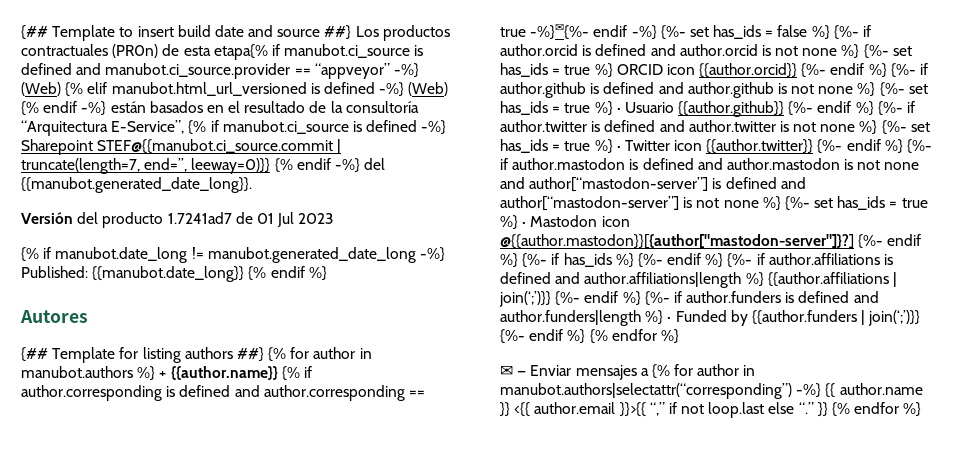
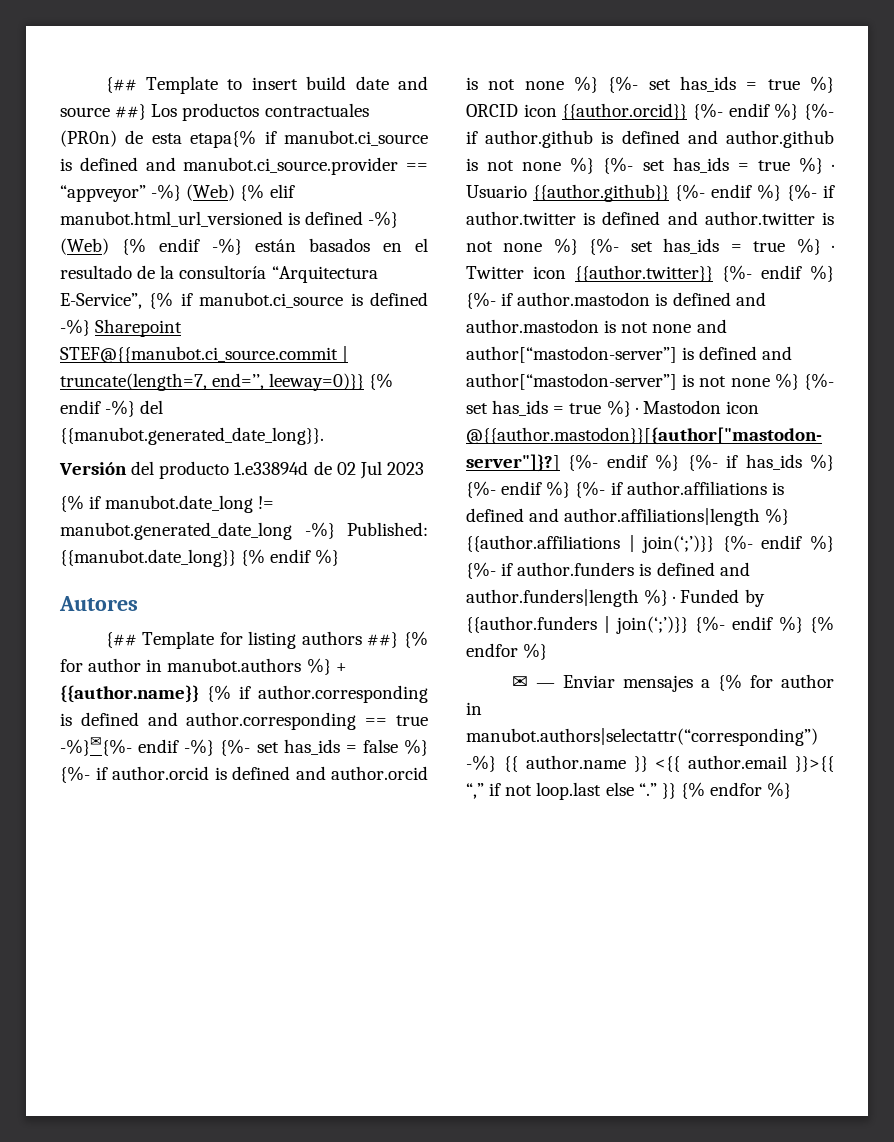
[167,212,274,224] 1.7241ad7 de 01 -> [234,461,356,475] 1.e33894d de 02

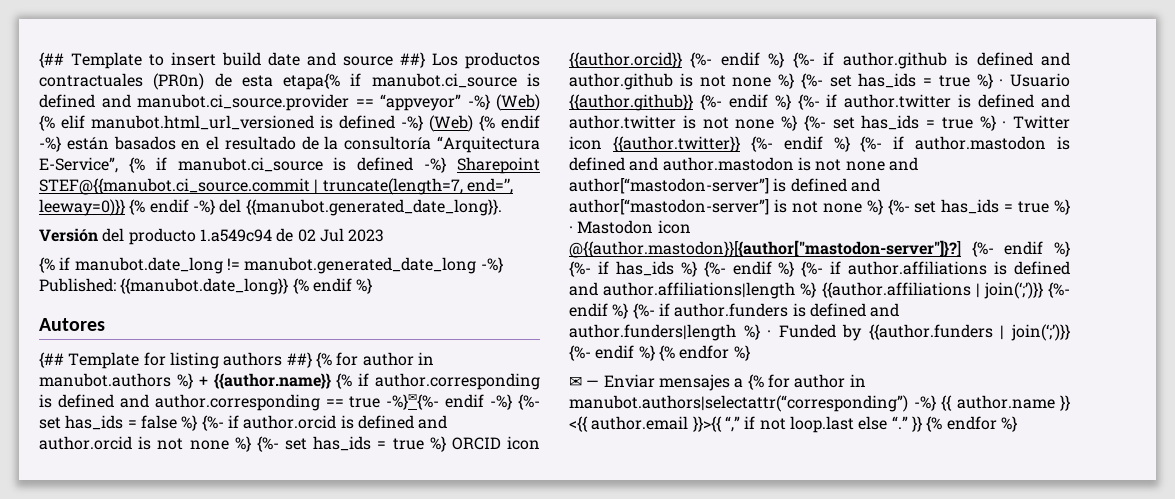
[234,461,309,475] 1.e33894d -> [199,229,272,242] 1.a549c94

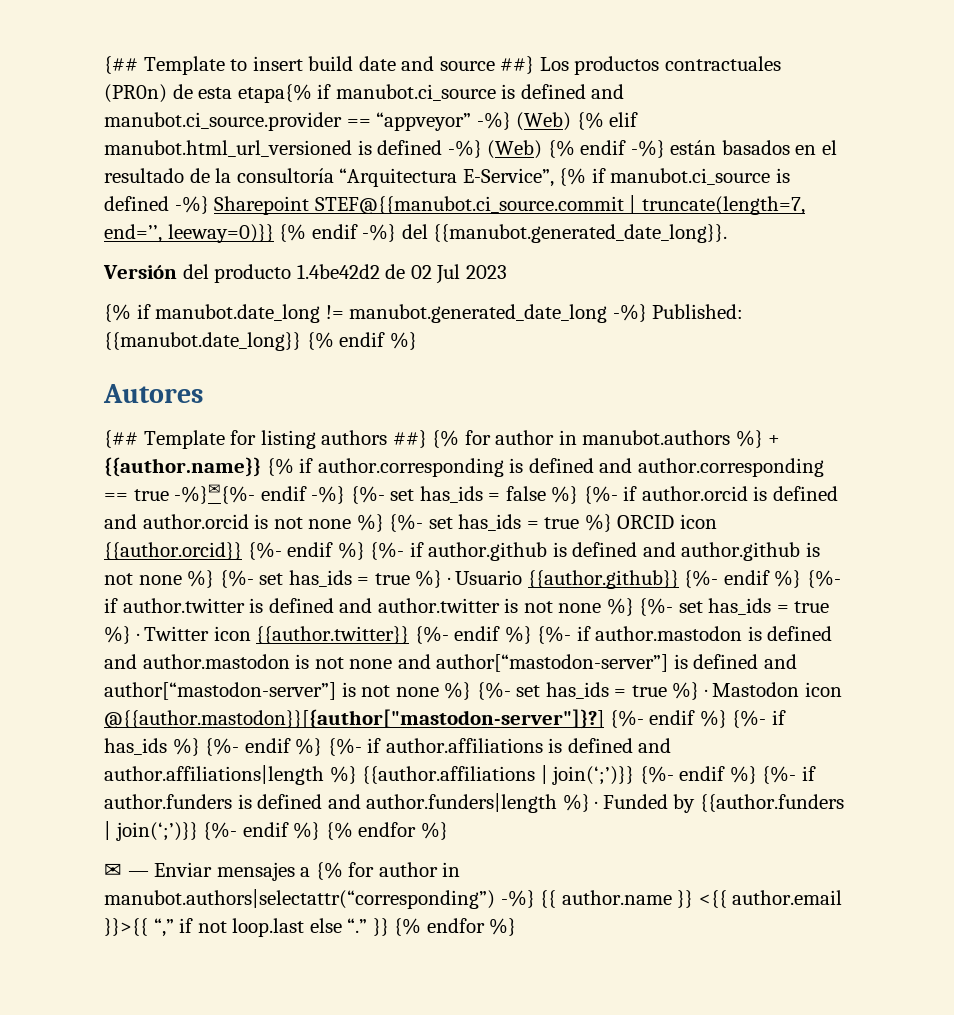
[199,229,272,242] 1.a549c94 -> [296,264,380,279] 1.4be42d2

